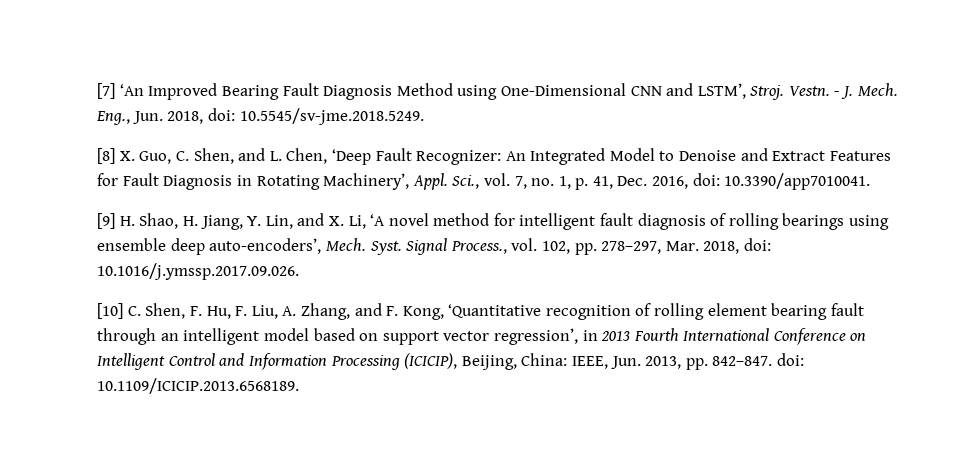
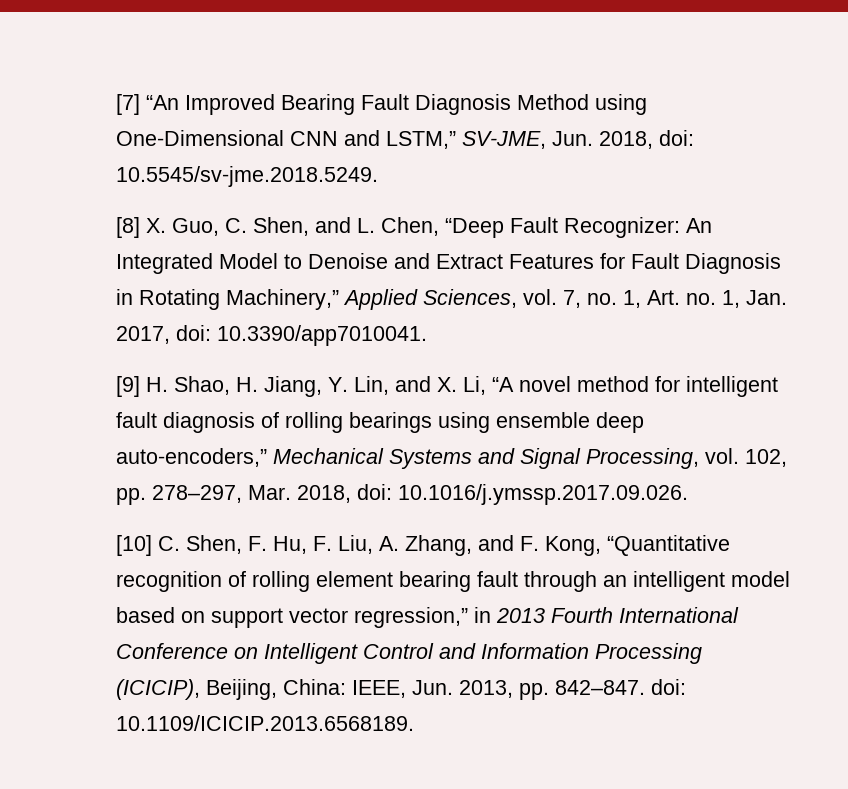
[119,84,144,96] ‘An -> [146,95,180,110] “An
[697,83,898,100] [96,111,131,125] LSTM’, Stroj. Vestn. - J. Mech. Eng., -> [386,131,547,149] LSTM,” SV-JME,
[331,149,371,165] ‘Deep -> [445,218,505,238] “Deep
[323,173,480,190] Machinery’, Appl. Sci., -> [226,289,518,310] Machinery,” Applied Sciences,
[575,176,689,190] p. 41, Dec. 2016, -> [647,290,788,308] [116,326,171,344] Art. no. 1, Jan. 2017,
[370,214,386,226] ‘A -> [492,377,515,392] “A
[209,238,507,255] auto-encoders’, Mech. Syst. Signal Process., -> [116,448,700,469] auto-encoders,” Mechanical Systems and Signal Processing,
[448,304,542,318] ‘Quantitative -> [607,535,731,556] “Quantitative
[493,328,578,345] regression’, -> [354,607,469,628] regression,”

